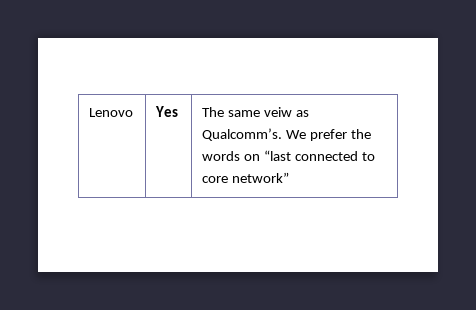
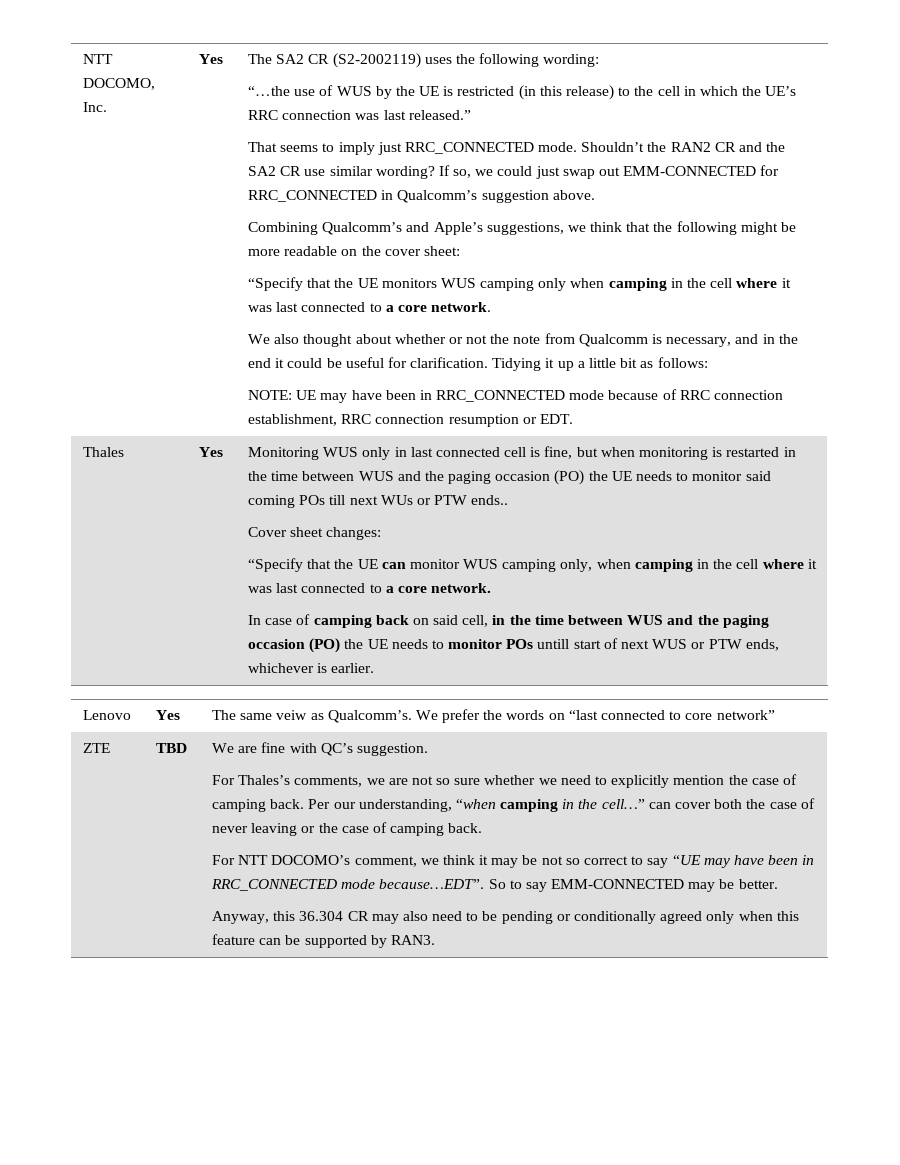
(89, 112) none -> [83,54,114,64] [83,78,156,90] [83,102,108,112] [199,54,224,64] [248,53,600,68] [248,85,797,100] [248,110,471,120] [248,142,786,155] [248,165,780,179] [248,190,595,203] [248,221,797,235] [248,246,460,256] [248,277,791,291] [248,302,492,312] [248,333,798,347] [248,357,708,371] [248,389,784,403] [248,414,573,427] [83,447,125,457] [199,447,224,457] [248,446,796,460] [248,470,771,485] [248,495,509,508] [248,527,382,540] [248,558,817,572] [248,583,492,593] [248,614,769,628] [248,638,779,653] [248,663,375,673] NTT DOCOMO, Inc. | Yes | The SA2 CR (S2-2002119) uses the following wording: // “…the use of WUS by the UE is restricted (in this release) to the cell in which the UE’s RRC connection was last released.” // That seems to imply just RRC_CONNECTED mode. Shouldn’t the RAN2 CR and the SA2 CR use similar wording? If so, we could just swap out EMM-CONNECTED for RRC_CONNECTED in Qualcomm’s suggestion above. // Combining Qualcomm’s and Apple’s suggestions, we think that the following might be more readable on the cover sheet: // “Specify that the UE monitors WUS camping only when camping in the cell where it was last connected to a core network. // We also thought about whether or not the note from Qualcomm is necessary, and in the end it could be useful for clarification. Tidying it up a little bit as follows: // NOTE: UE may have been in RRC_CONNECTED mode because of RRC connection establishment, RRC connection resumption or EDT. // Thales | Yes | Monitoring WUS only in last connected cell is fine, but when monitoring is restarted in the time between WUS and the paging occasion (PO) the UE needs to monitor said coming POs till next WUs or PTW ends.. // Cover sheet changes: // “Specify that the UE can monitor WUS camping only, when camping in the cell where it was last connected to a core network. // In case of camping back on said cell, in the time between WUS and the paging occasion (PO) the UE needs to monitor POs untill start of next WUS or PTW ends, whichever is earlier. //
(290, 177) none -> [83,743,111,753] [156,743,188,753] [212,742,428,756] [212,774,797,788] [212,798,815,812] [212,822,483,836] [212,855,815,868] [211,879,778,892] [212,911,799,924] [212,934,435,948] // ZTE | TBD | We are fine with QC’s suggestion. // For Thales’s comments, we are not so sure whether we need to explicitly mention the case of camping back. Per our understanding, “when camping in the cell…” can cover both the case of never leaving or the case of camping back. // For NTT DOCOMO’s comment, we think it may be not so correct to say “UE may have been in RRC_CONNECTED mode because…EDT”. So to say EMM-CONNECTED may be better. // Anyway, this 36.304 CR may also need to be pending or conditionally agreed only when this feature can be supported by RAN3.

